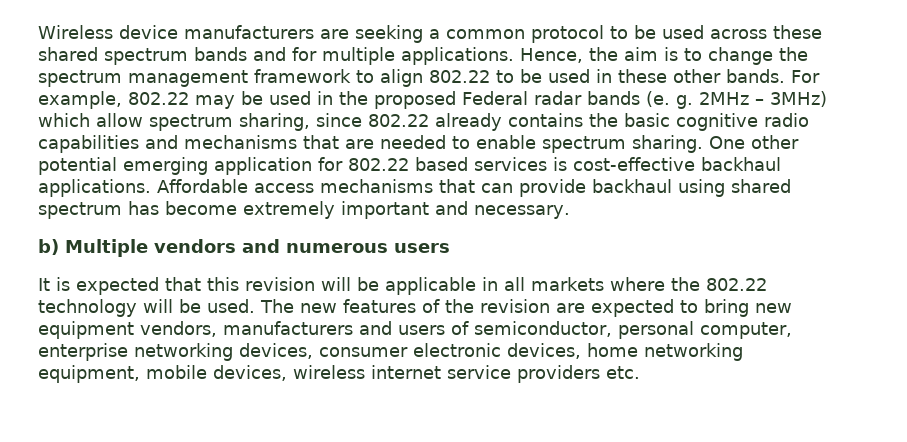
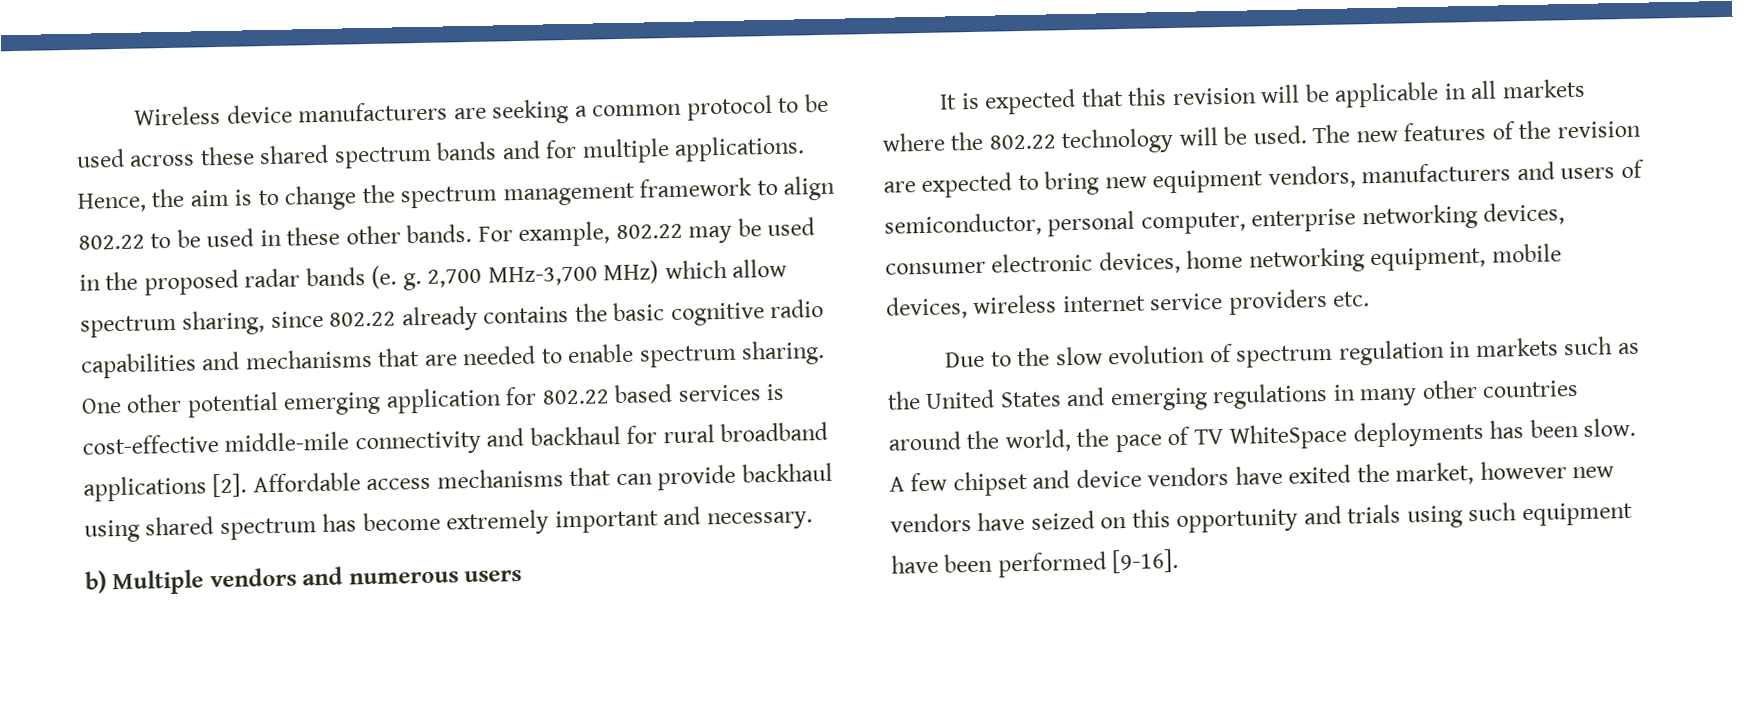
[462,91,528,105] Federal -> (239, 282) none
[698,91,827,107] 2MHz – 3MHz) -> [427,260,660,288] 2,700 MHz-3,700 MHz)
[701,157,781,171] [38,179,151,197] backhaul applications. -> [224,421,829,456] [83,473,248,502] middle-mile connectivity and backhaul for rural broadband applications [2].
(640, 372) none -> [945,336,1640,368] [887,379,1580,412] [888,417,1637,453] [889,460,1615,497] [890,501,1633,533] [891,548,1180,578] // Due to the slow evolution of spectrum regulation in markets such as the United States and emerging regulations in many other countries around the world, the pace of TV WhiteSpace deployments has been slow. A few chipset and device vendors have exited the market, however new vendors have seized on this opportunity and trials using such equipment have been performed [9-16].

